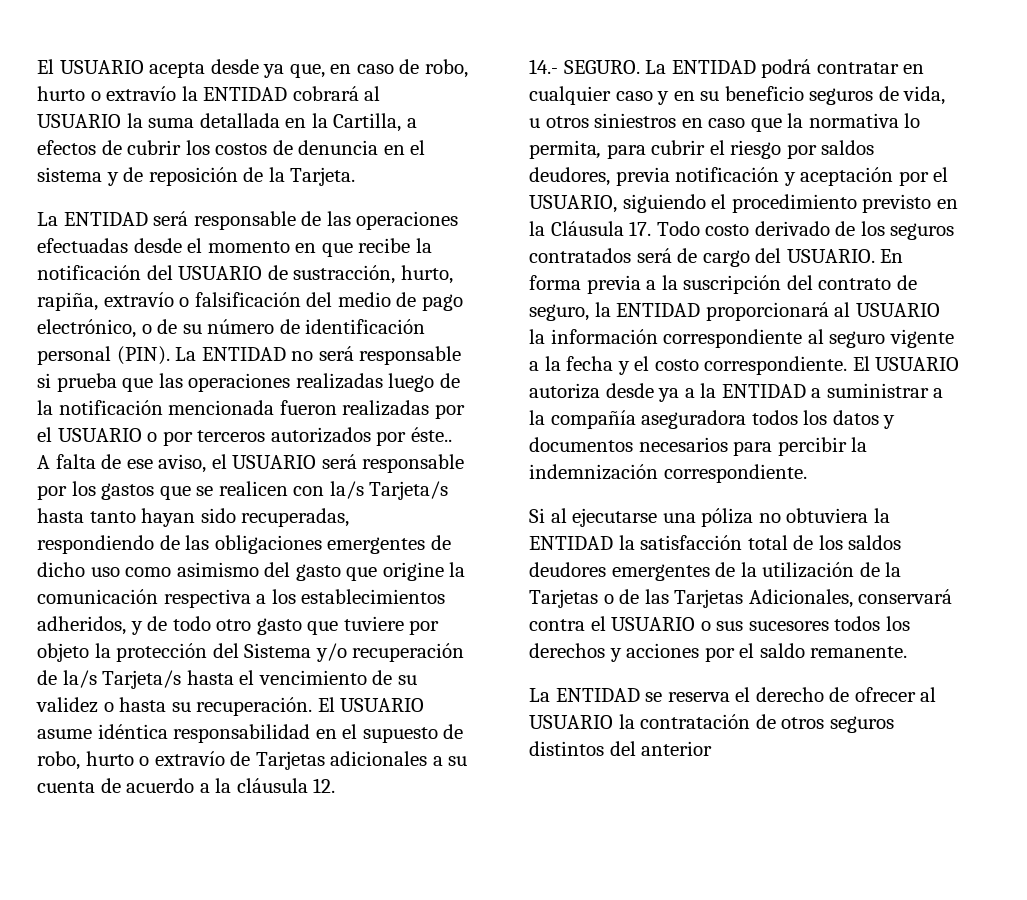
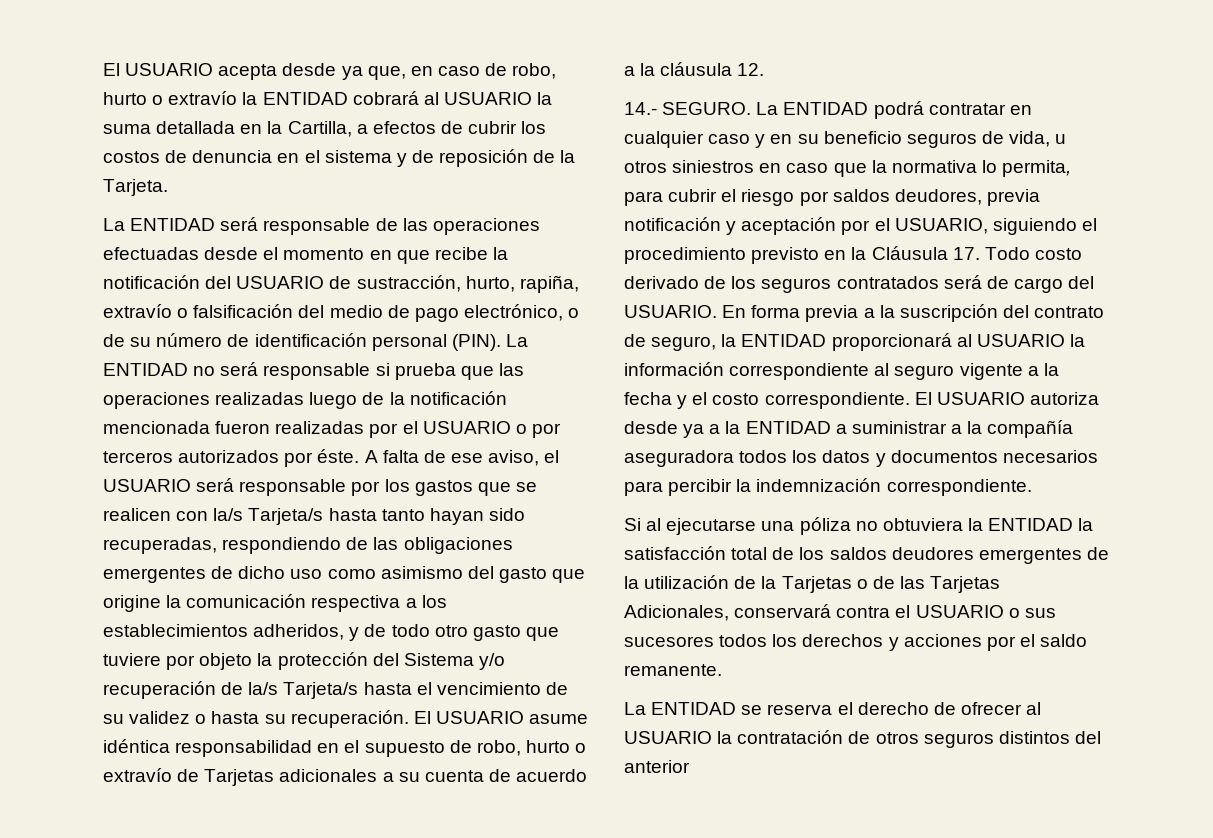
[410,427,452,442] éste.. -> [317,449,360,463] éste.

